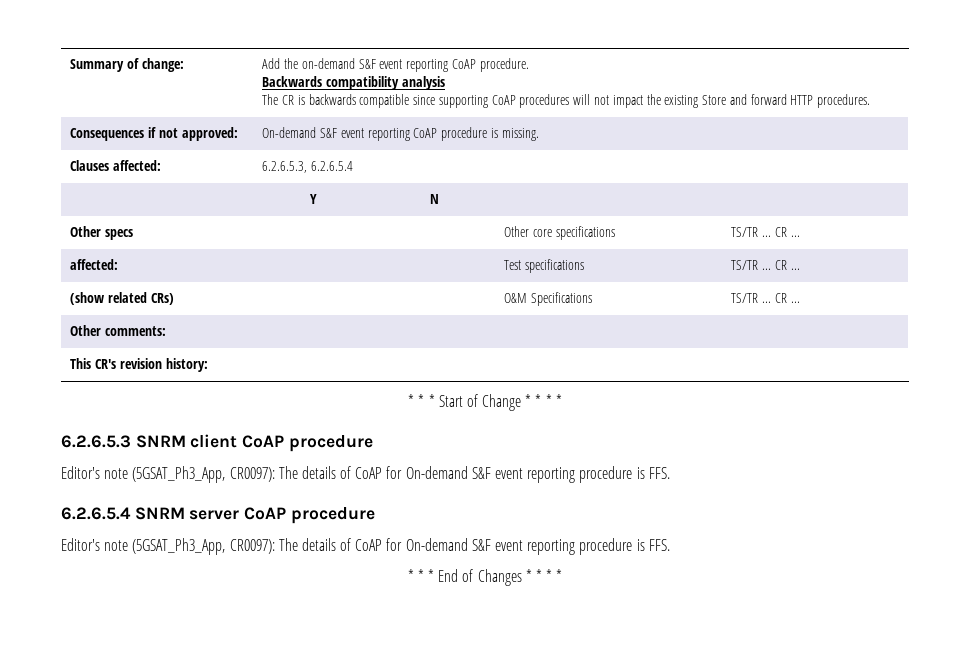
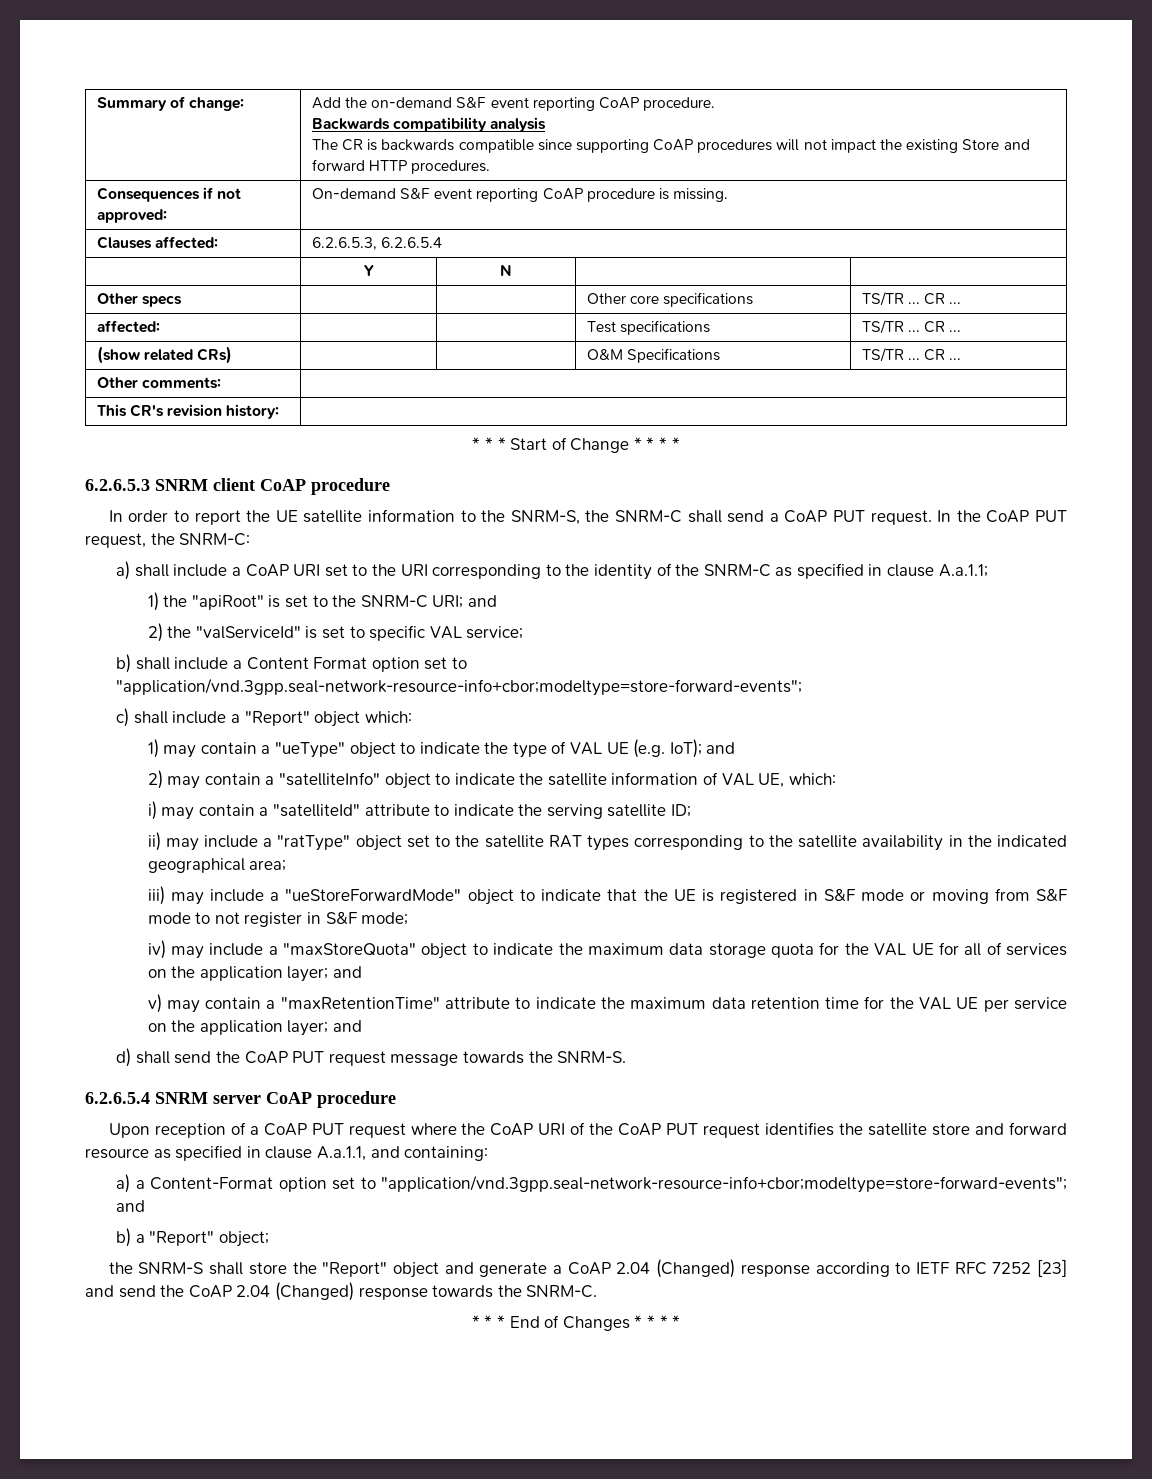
[61,466,670,483] Editor's note (5GSAT_Ph3_App, CR0097): The details of CoAP for On-demand S&F event reporting procedure is FFS. -> [108,509,1067,525] [85,533,251,548] [116,561,988,580] [147,592,497,611] [147,623,524,642] [116,654,467,673] [116,678,803,696] [116,708,412,727] [147,739,736,758] [147,770,836,789] [147,801,692,820] [147,832,1067,851] [147,858,287,873] [147,886,1067,905] [147,911,409,927] [147,940,1067,959] [147,966,362,982] [147,994,1068,1013] [147,1020,362,1036] [116,1048,627,1067] In order to report the UE satellite information to the SNRM-S, the SNRM-C shall send a CoAP PUT request. In the CoAP PUT request, the SNRM-C: // a) shall include a CoAP URI set to the URI corresponding to the identity of the SNRM-C as specified in clause A.a.1.1; // 1) the "apiRoot" is set to the SNRM-C URI; and // 2) the "valServiceId" is set to specific VAL service; // b) shall include a Content Format option set to "application/vnd.3gpp.seal-network-resource-info+cbor;modeltype=store-forward-events"; // c) shall include a "Report" object which: // 1) may contain a "ueType" object to indicate the type of VAL UE (e.g. IoT); and // 2) may contain a "satelliteInfo" object to indicate the satellite information of VAL UE, which: // i) may contain a "satelliteId" attribute to indicate the serving satellite ID; // ii) may include a "ratType" object set to the satellite RAT types corresponding to the satellite availability in the indicated geographical area; // iii) may include a "ueStoreForwardMode" object to indicate that the UE is registered in S&F mode or moving from S&F mode to not register in S&F mode; // iv) may include a "maxStoreQuota" object to indicate the maximum data storage quota for the VAL UE for all of services on the application layer; and // v) may contain a "maxRetentionTime" attribute to indicate the maximum data retention time for the VAL UE per service on the application layer; and // d) shall send the CoAP PUT request message towards the SNRM-S.
[61,538,670,555] Editor's note (5GSAT_Ph3_App, CR0097): The details of CoAP for On-demand S&F event reporting procedure is FFS. -> [108,1122,1067,1138] [85,1145,489,1161] [116,1174,1067,1193] [116,1200,146,1212] [116,1228,270,1247] [108,1259,1067,1278] [85,1282,598,1301] Upon reception of a CoAP PUT request where the CoAP URI of the CoAP PUT request identifies the satellite store and forward resource as specified in clause A.a.1.1, and containing: // a) a Content-Format option set to "application/vnd.3gpp.seal-network-resource-info+cbor;modeltype=store-forward-events"; and // b) a "Report" object; // the SNRM-S shall store the "Report" object and generate a CoAP 2.04 (Changed) response according to IETF RFC 7252 [23] and send the CoAP 2.04 (Changed) response towards the SNRM-C.

